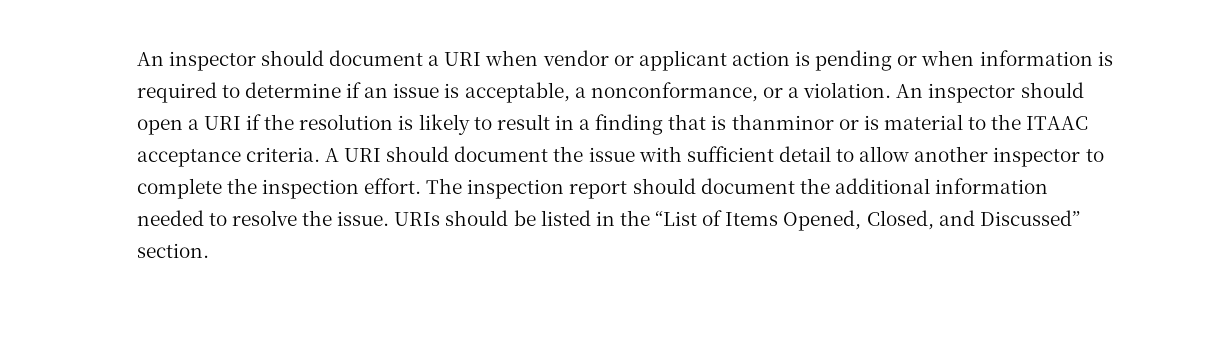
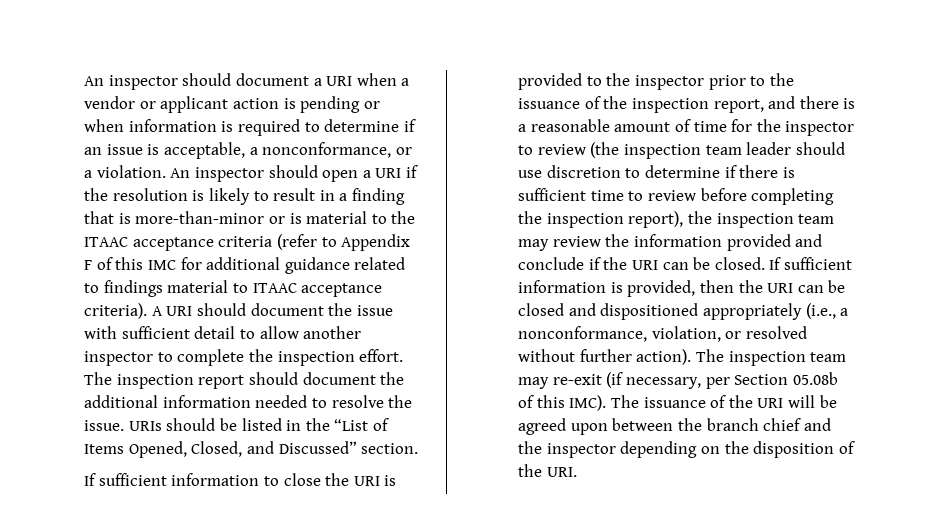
(539, 58) none -> [401,78,410,86] a
[731,114,834,130] thanminor -> [135,211,265,224] more-than-minor
[245,147,320,162] criteria. -> [218,234,411,251] [84,257,406,274] [84,280,383,297] [84,303,148,319] criteria (refer to Appendix F of this IMC for additional guidance related to findings material to ITAAC acceptance criteria).
(209, 250) none -> [84,473,397,486] [518,73,794,90] [518,96,856,113] [518,119,855,136] [518,142,845,159] [518,165,795,178] [518,188,835,205] [518,211,835,228] [518,234,823,251] [518,257,852,270] [518,280,846,297] [518,303,849,320] [518,326,808,342] [518,349,847,366] [518,372,838,389] [518,395,837,411] [518,418,831,435] [518,441,855,458] [518,464,577,477] // If sufficient information to close the URI is provided to the inspector prior to the issuance of the inspection report, and there is a reasonable amount of time for the inspector to review (the inspection team leader should use discretion to determine if there is sufficient time to review before completing the inspection report), the inspection team may review the information provided and conclude if the URI can be closed. If sufficient information is provided, then the URI can be closed and dispositioned appropriately (i.e., a nonconformance, violation, or resolved without further action). The inspection team may re-exit (if necessary, per Section 05.08b of this IMC). The issuance of the URI will be agreed upon between the branch chief and the inspector depending on the disposition of the URI.

